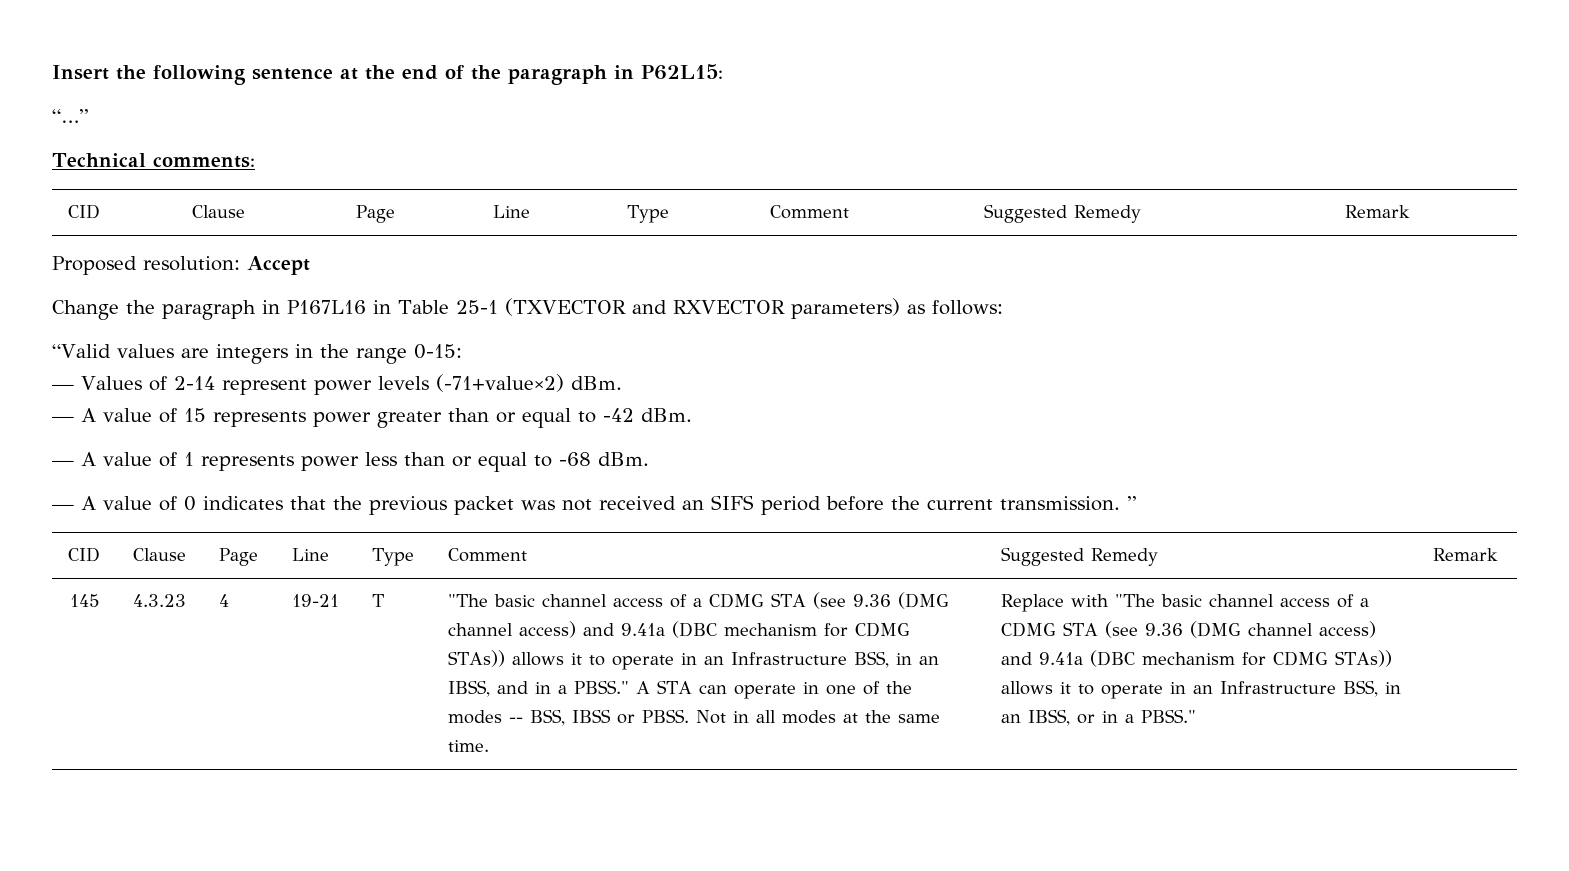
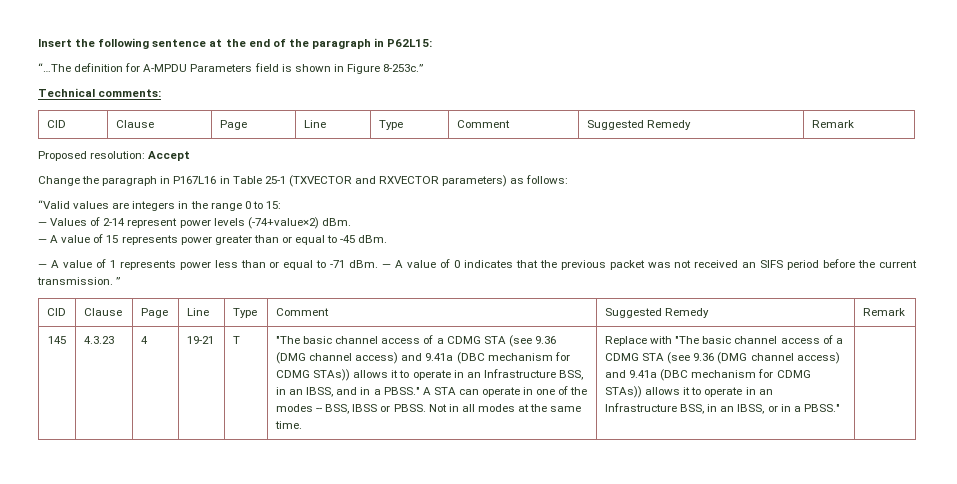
[52,109,88,123] “…” -> [38,63,424,74] “…The definition for A-MPDU Parameters field is shown in Figure 8-253c.”
[413,344,462,359] 0-15: -> [244,201,281,209] 0 to 15:
[435,374,564,392] (-71+value×2) -> [247,217,319,229] (-74+value×2)
[603,408,634,422] -42 -> [340,235,356,243] -45
[559,452,649,466] -68 dBm. // -> [330,260,379,268] -71 dBm.

